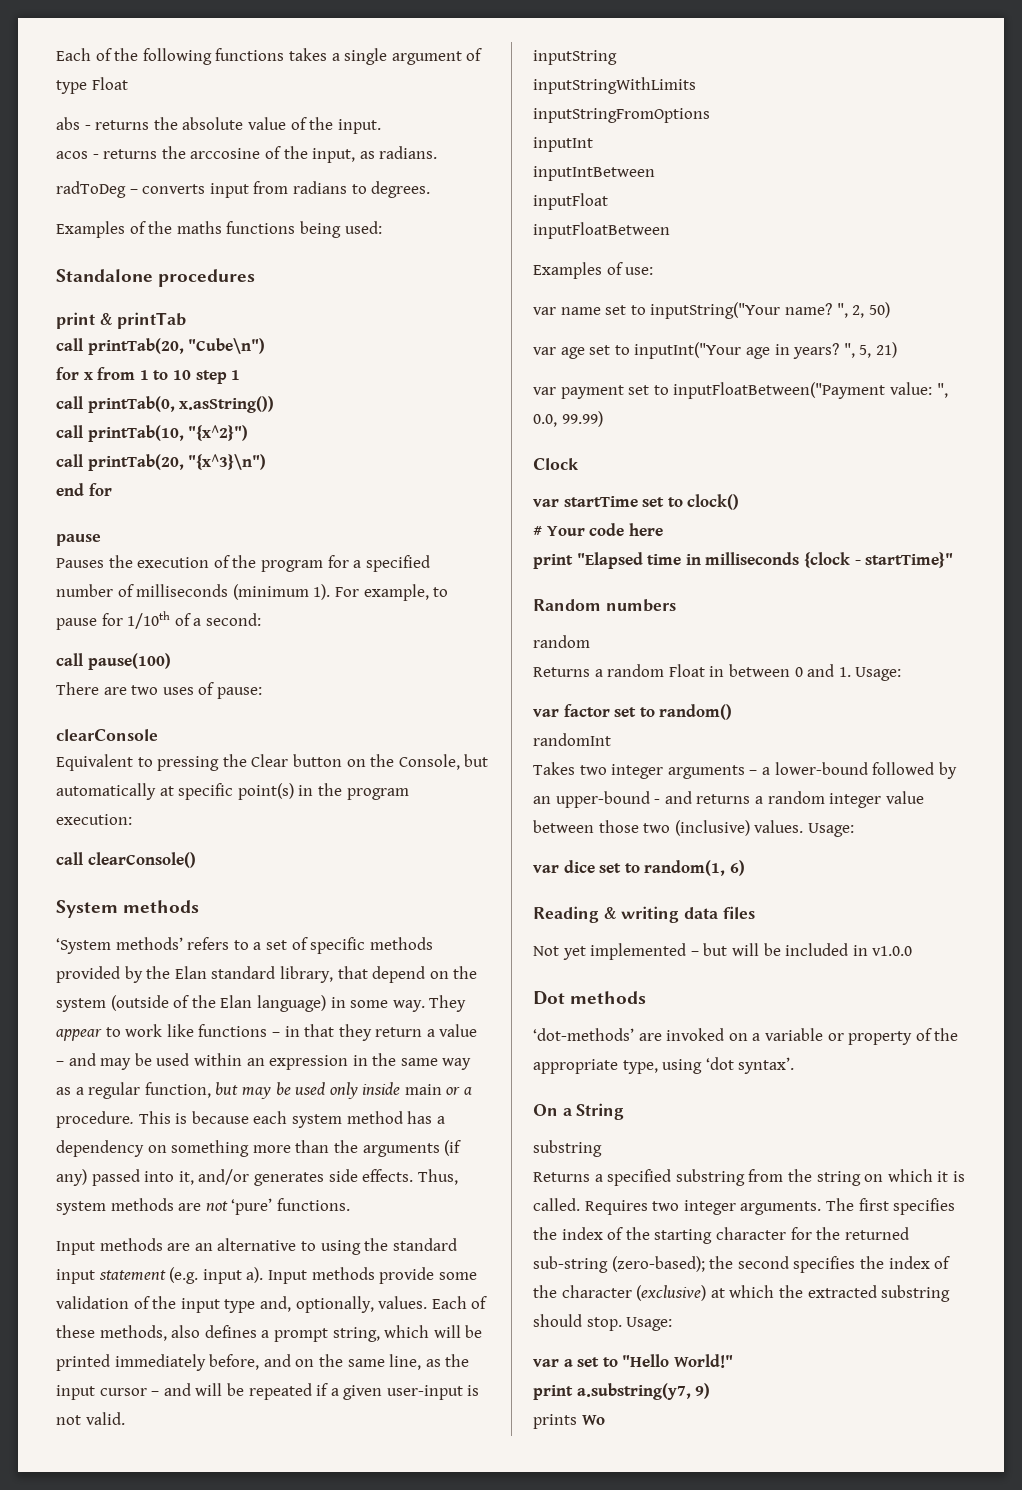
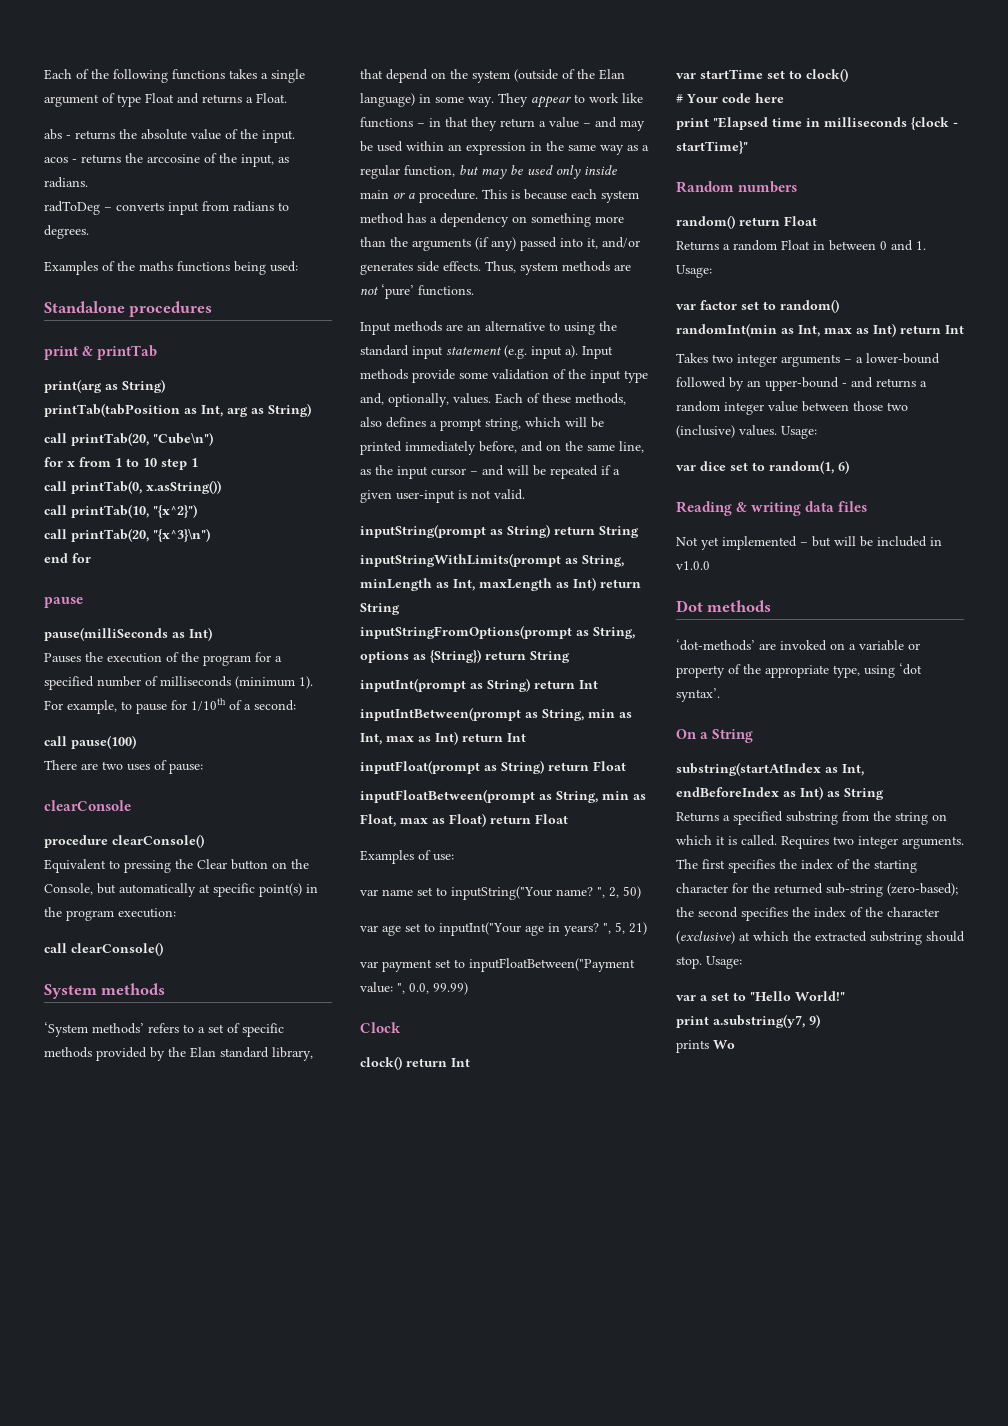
(128, 83) none -> [177,93,287,104] and returns a Float.
(187, 320) none -> [44,379,165,393] [44,403,311,417] // print(arg as String) // printTab(tabPosition as Int, arg as String)
(101, 540) none -> [44,627,212,641] // pause(milliSeconds as Int)
(158, 735) none -> [44,834,204,848] // procedure clearConsole()
[533,50,617,65] [533,77,696,94] [533,108,710,123] [533,137,593,152] [533,166,655,181] [533,193,608,210] [533,222,670,239] inputString // inputStringWithLimits // inputStringFromOptions // inputInt // inputIntBetween // inputFloat // inputFloatBetween -> [360,524,639,538] [360,553,624,567] [360,577,641,591] [360,603,400,615] [360,625,635,639] [360,649,570,663] [360,678,598,692] [360,707,632,721] [360,731,526,745] [360,760,626,774] [360,789,646,803] [360,813,568,827] inputString(prompt as String) return String // inputStringWithLimits(prompt as String, minLength as Int, maxLength as Int) return String // inputStringFromOptions(prompt as String, options as {String}) return String // inputInt(prompt as String) return Int // inputIntBetween(prompt as String, min as Int, max as Int) return Int // inputFloat(prompt as String) return Float // inputFloatBetween(prompt as String, min as Float, max as Float) return Float
(579, 464) none -> [360,1056,470,1070] // clock() return Int
[533,635,590,648] random -> [676,215,817,229] random() return Float
[533,733,611,746] randomInt -> [676,323,964,337] randomInt(min as Int, max as Int) return Int
[533,1140,602,1157] substring -> [676,762,864,776] [676,786,884,800] substring(startAtIndex as Int, endBeforeIndex as Int) as String

